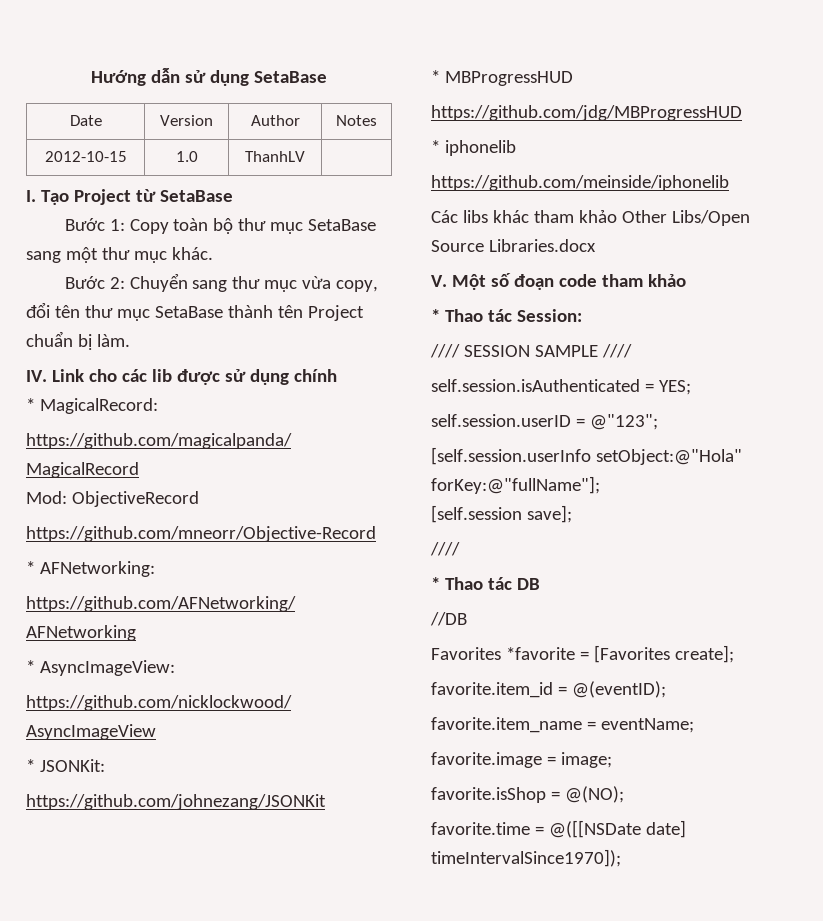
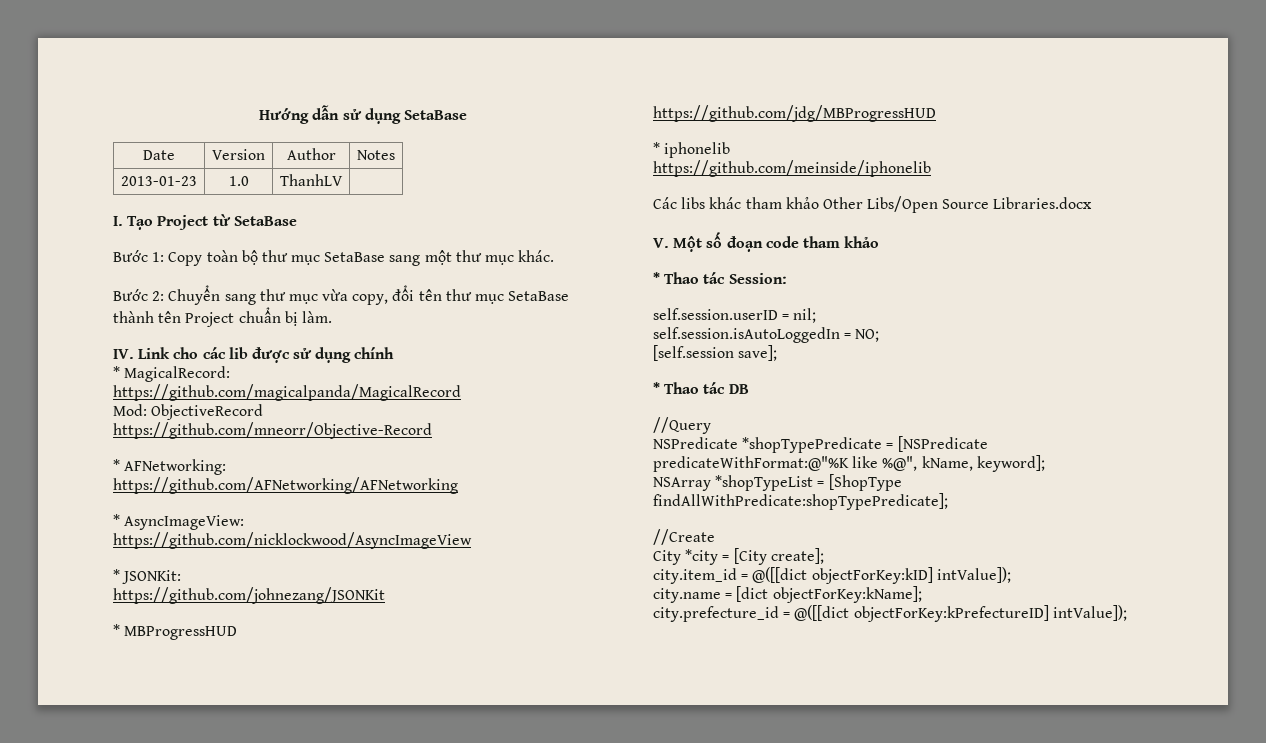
[44,151,127,162] 2012-10-15 -> [121,176,197,186] 2013-01-23
[430,344,632,358] [431,379,691,395] [431,414,658,430] [431,447,742,465] [431,476,600,494] //// SESSION SAMPLE //// // self.session.isAuthenticated = YES; // self.session.userID = @"123"; // [self.session.userInfo setObject:@"Hola" forKey:@"fullName"]; -> [653,308,817,323] [653,327,880,343] self.session.userID = nil; // self.session.isAutoLoggedIn = NO;
[430,542,460,556] // //// -> (778, 353) none
[430,612,467,626] [431,645,734,663] [431,681,666,698] [431,717,694,733] [431,752,612,768] [431,786,624,803] [431,820,686,838] [431,849,621,867] //DB // Favorites *favorite = [Favorites create]; // favorite.item_id = @(eventID); // favorite.item_name = eventName; // favorite.image = image; // favorite.isShop = @(NO); // favorite.time = @([[NSDate date] timeIntervalSince1970]); -> [653,417,711,434] [653,436,988,453] [653,455,1045,472] [653,474,902,491] [653,493,948,510] [653,529,715,545] [653,548,824,565] [653,567,1011,584] [653,586,922,603] [653,605,1127,622] //Query // NSPredicate *shopTypePredicate = [NSPredicate predicateWithFormat:@"%K like %@", kName, keyword]; // NSArray *shopTypeList = [ShopType findAllWithPredicate:shopTypePredicate]; // //Create // City *city = [City create]; // city.item_id = @([[dict objectForKey:kID] intValue]); // city.name = [dict objectForKey:kName]; // city.prefecture_id = @([[dict objectForKey:kPrefectureID] intValue]);

